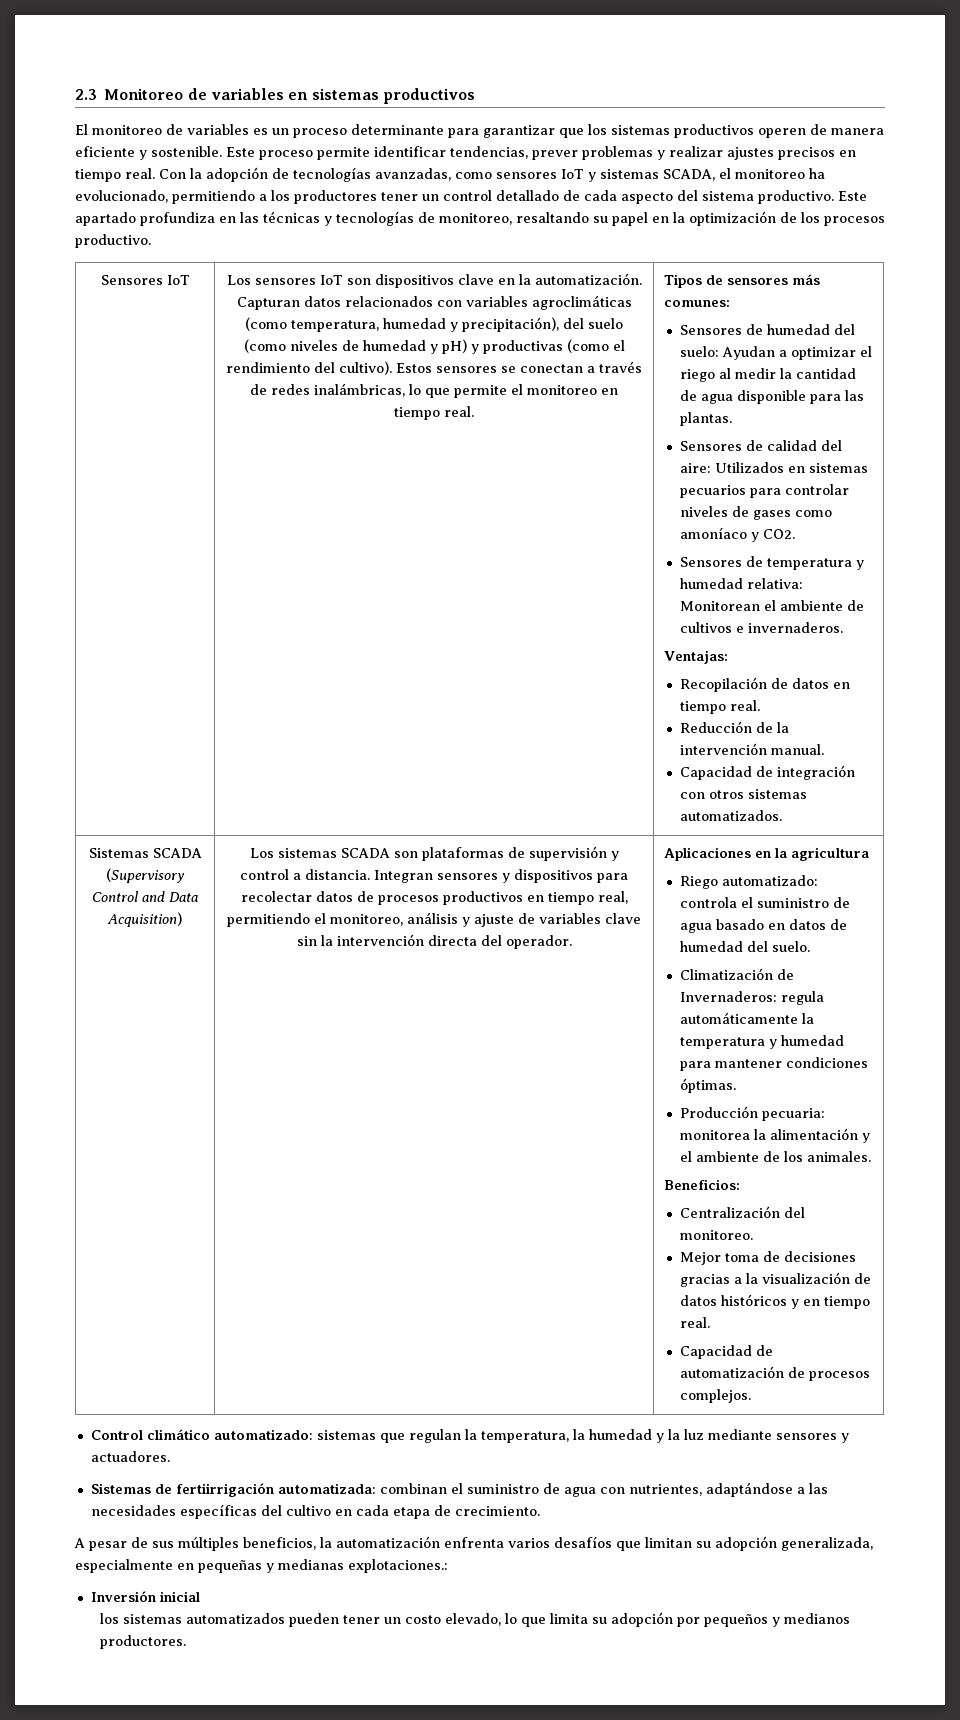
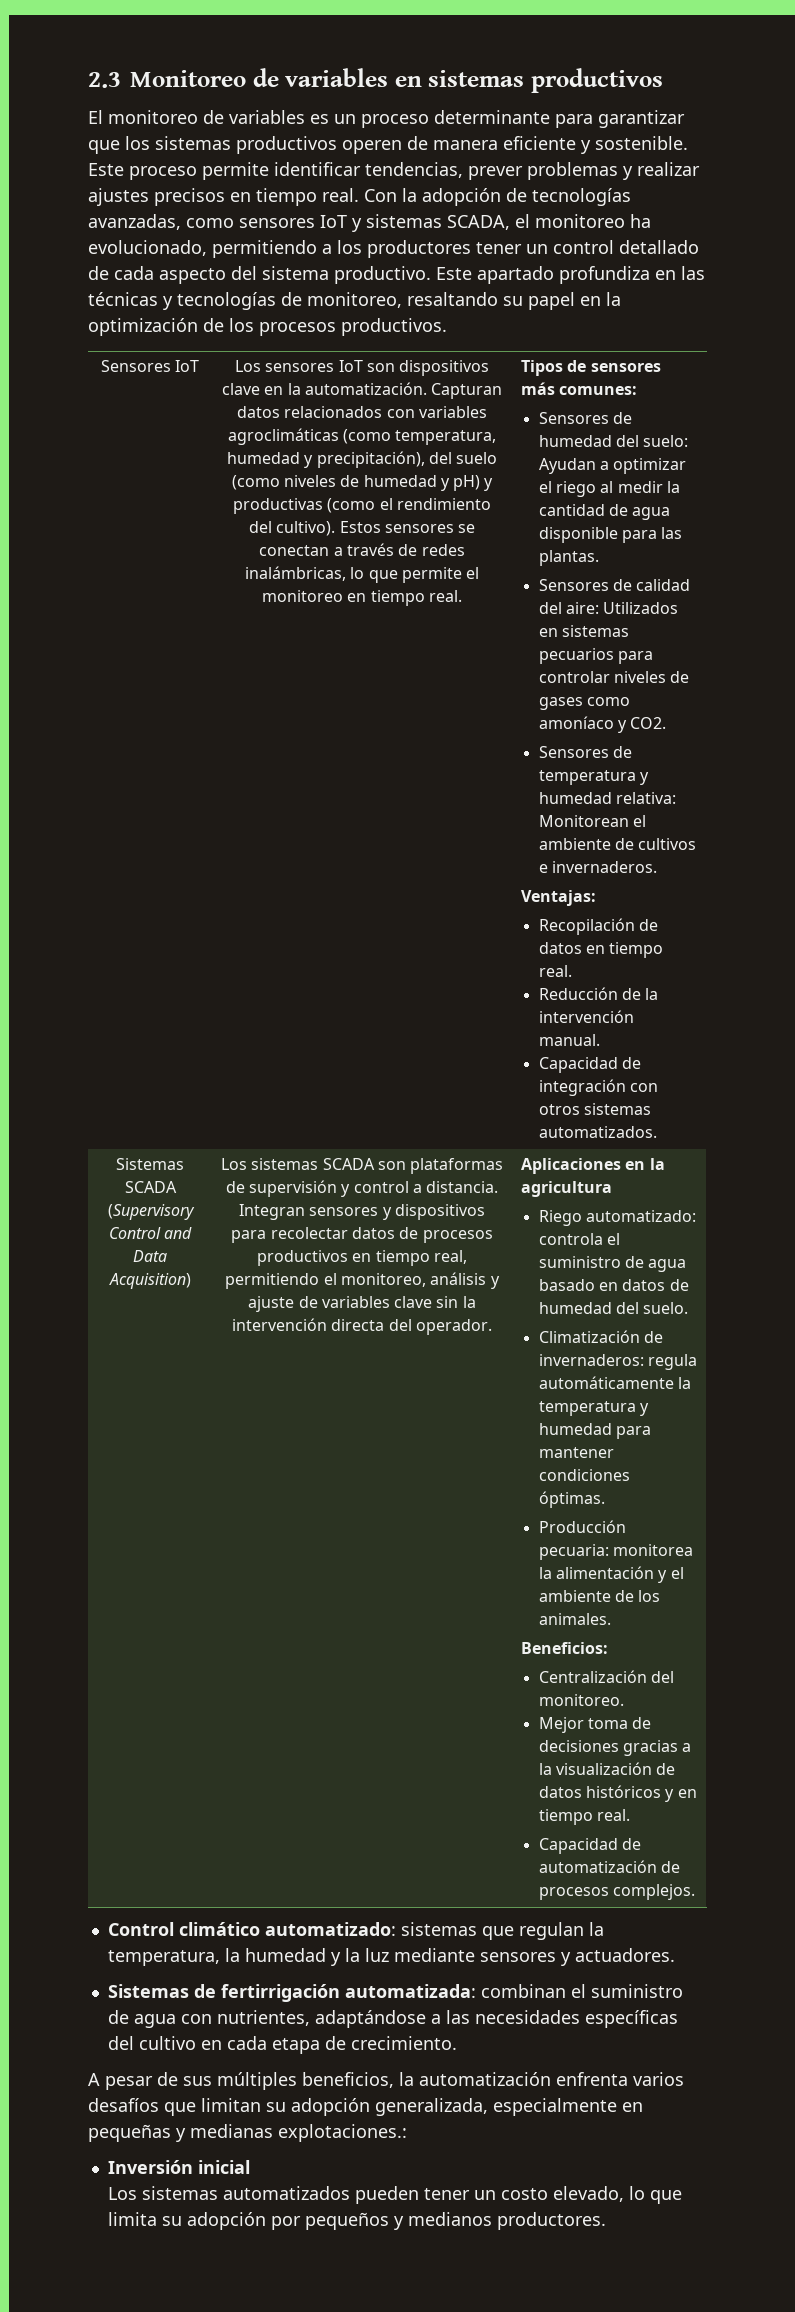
[75,234,151,248] productivo. -> [341,318,447,336] productivos.
[680,991,778,1002] Invernaderos: -> [538,1354,644,1366] invernaderos:
[175,1483,274,1497] fertiirrigación -> [220,1984,340,2002] fertirrigación
[99,1613,119,1624] los -> [108,2187,138,2200] Los

